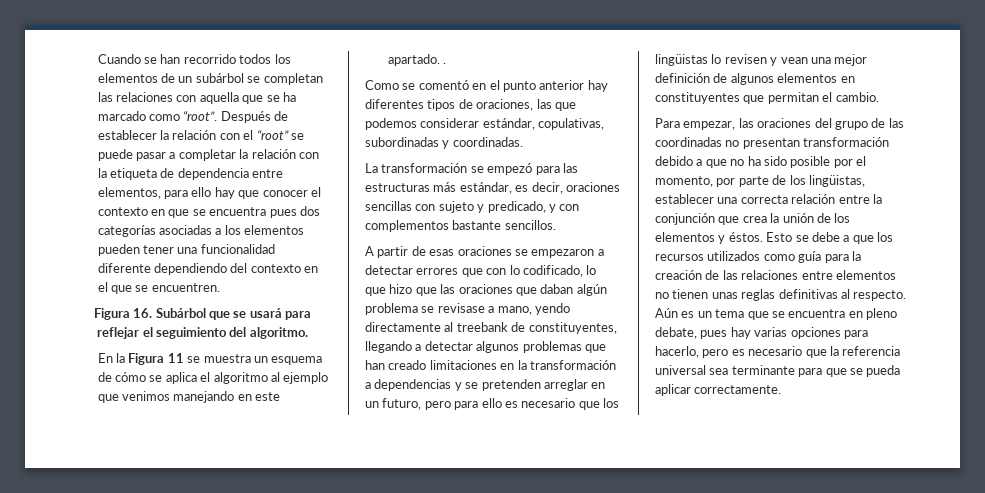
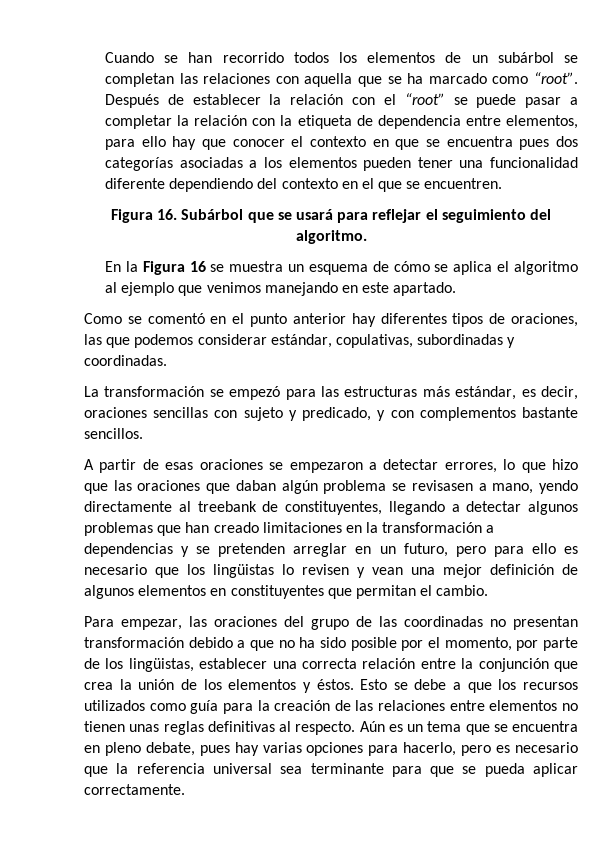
[167,353,184,363] 11 -> [189,261,206,272] 16
[443,63,447,64] . -> (457, 289) none
[416,265,583,277] errores que con lo codificado, -> [444,462,497,473] errores,
[437,303,485,313] revisase -> [411,480,473,491] revisasen

